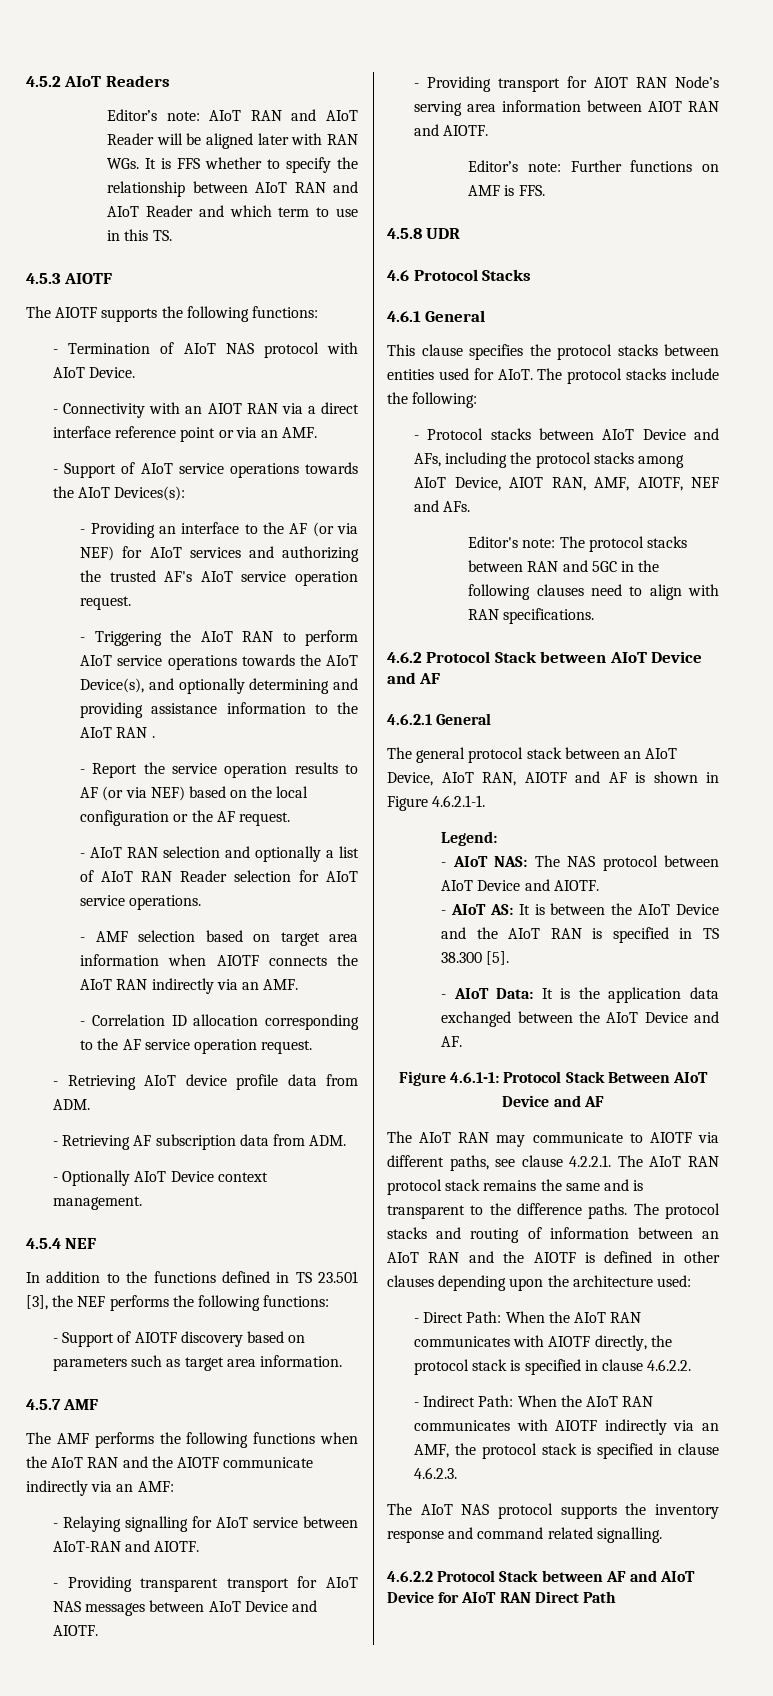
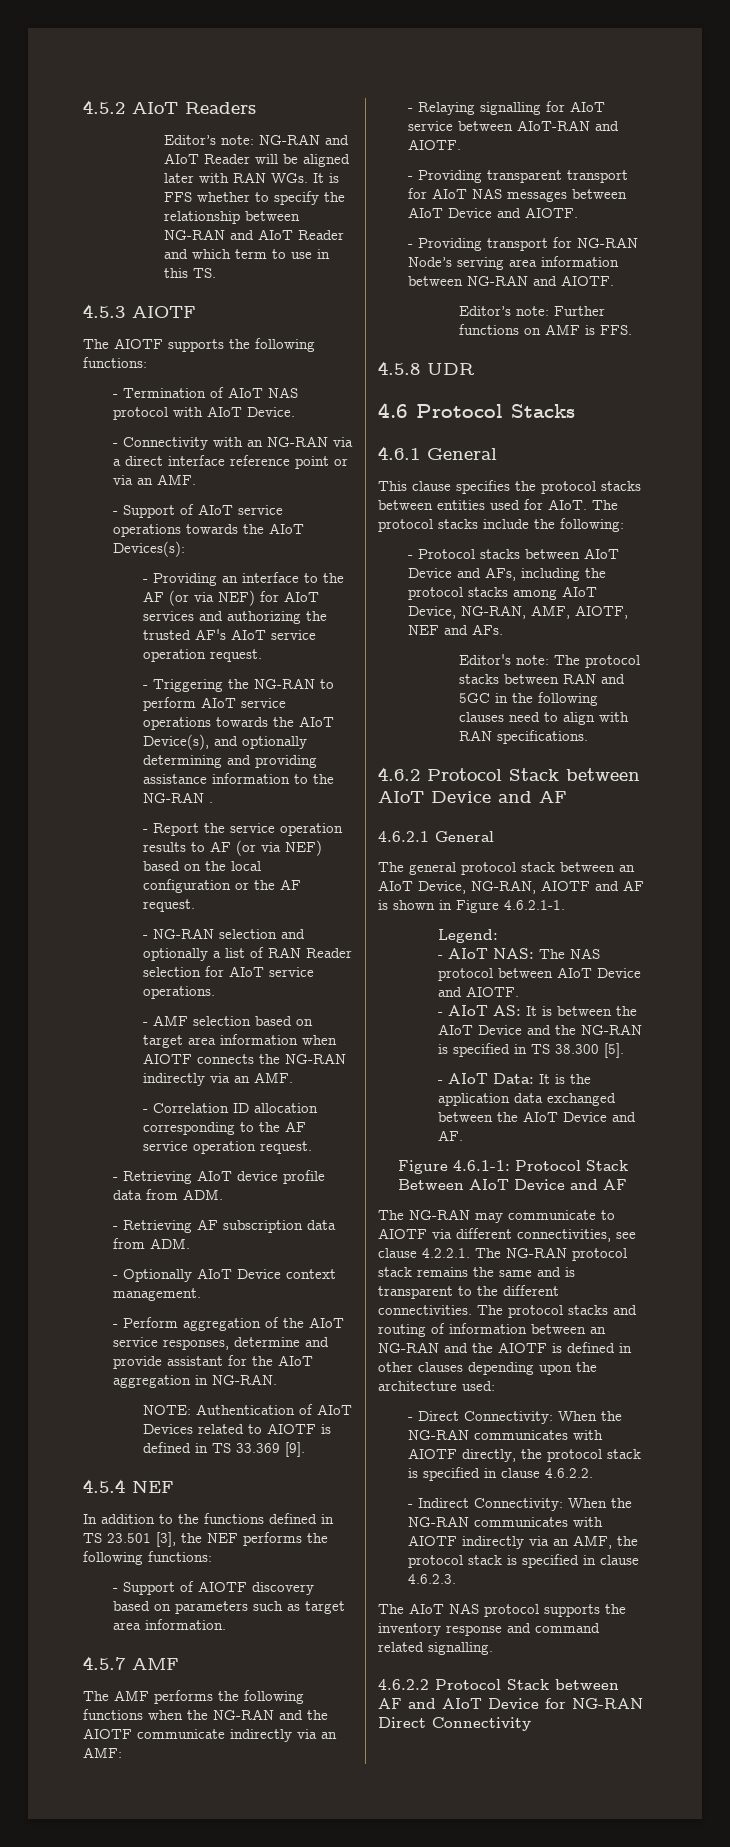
[209,110,282,121] AIoT RAN -> [258,134,320,145] NG-RAN
[255,182,326,193] AIoT RAN -> [163,229,225,240] NG-RAN
[207,403,278,414] AIOT RAN -> [266,436,328,447] NG-RAN
[200,631,274,642] AIoT RAN -> [253,678,315,689] NG-RAN
[80,727,148,738] AIoT RAN -> [142,792,204,803] NG-RAN
[90,847,159,858] AIoT RAN -> [152,928,214,939] NG-RAN
[101,871,134,882] AIoT -> (264, 952) none
[80,979,148,990] AIoT RAN -> [284,1053,346,1064] NG-RAN
(143, 1203) none -> [112,1317,344,1331] [112,1337,329,1350] [112,1355,313,1369] [112,1374,277,1388] [142,1404,352,1415] [142,1423,331,1434] [142,1442,305,1457] // - Perform aggregation of the AIoT service responses, determine and provide assistant for the AIoT aggregation in NG-RAN. // NOTE: Authentication of AIoT Devices related to AIOTF is defined in TS 33.369 [9].
[51,1457,119,1468] AIoT RAN -> [213,1709,274,1720] NG-RAN
[594,77,668,88] AIOT RAN -> [576,237,638,248] NG-RAN
[648,101,719,112] AIOT RAN -> [466,275,528,286] NG-RAN
[509,477,586,491] AIOT RAN, -> [460,605,526,619] NG-RAN,
[441,772,516,786] AIoT RAN, -> [471,880,536,894] NG-RAN,
[508,928,582,939] AIoT RAN -> [580,1024,642,1035] NG-RAN
[419,1132,490,1143] AIoT RAN -> [409,1209,470,1220] NG-RAN
[449,1155,489,1171] paths, -> [517,1229,611,1242] connectivities,
[649,1156,719,1167] AIoT RAN -> [506,1247,567,1258] NG-RAN
[517,1203,628,1219] difference paths. -> [503,1285,559,1296] [378,1305,472,1315] different connectivities.
[387,1252,460,1263] AIoT RAN -> [378,1342,439,1353] NG-RAN
[466,1311,642,1323] Path: When the AIoT RAN -> [463,1411,622,1424] [407,1429,469,1440] Connectivity: When the NG-RAN
[478,1395,654,1407] Path: When the AIoT RAN -> [473,1498,632,1511] [407,1516,469,1527] Connectivity: When the NG-RAN
[461,1591,616,1603] AIoT RAN Direct Path -> [572,1698,643,1709] [378,1717,531,1731] NG-RAN Direct Connectivity

